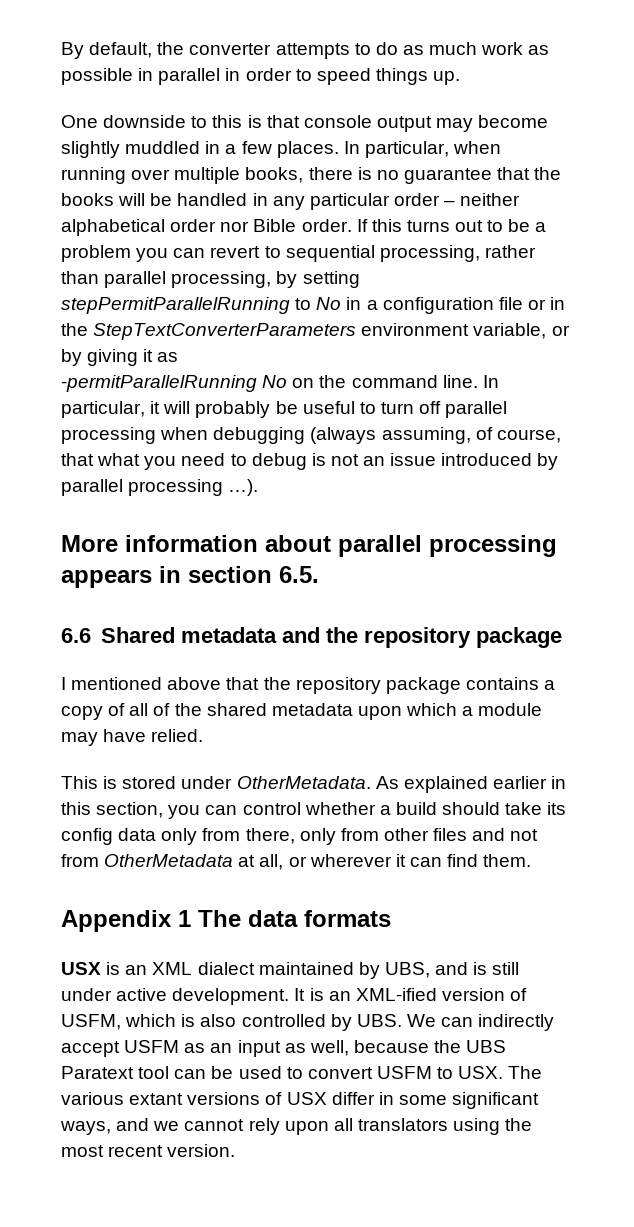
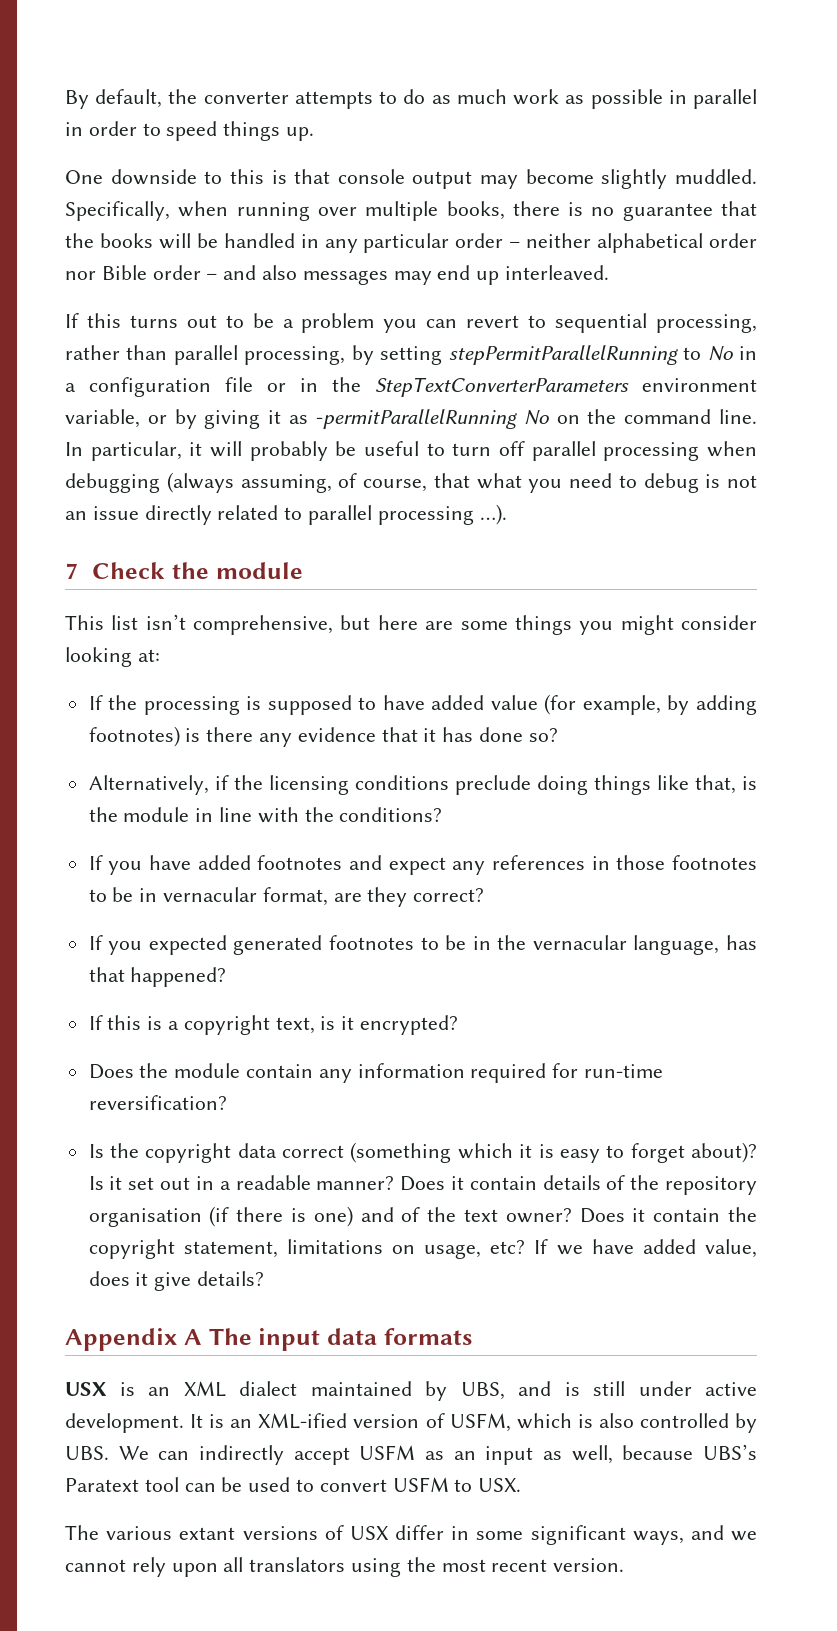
[125,141,449,158] muddled in a few places. In particular, -> [674,169,757,184] [65,201,170,221] muddled. Specifically,
[301,219,352,232] order. -> [152,265,610,285] order – and also messages may end up interleaved. //
(179, 357) // -> (309, 419) none
[441,453,559,470] introduced by -> [144,505,303,525] directly related to
[61,535,557,557] [61,566,319,588] [61,627,562,648] [61,677,556,694] [61,703,543,720] [61,729,204,746] [61,776,567,793] [61,802,567,819] [61,828,539,845] [61,854,532,870] [61,910,241,932] More information about parallel processing appears in section 6.5. // 6.6 Shared metadata and the repository package // I mentioned above that the repository package contains a copy of all of the shared metadata upon which a module may have relied. // This is stored under OtherMetadata. As explained earlier in this section, you can control whether a build should take its config data only from there, only from other files and not from OtherMetadata at all, or wherever it can find them. // Appendix 1 The -> [65,562,303,579] [65,614,758,635] [65,647,160,667] [88,694,757,715] [88,726,558,747] [88,775,757,795] [88,807,443,823] [88,855,757,875] [88,887,485,907] [88,935,757,955] [88,967,227,987] [88,1015,459,1035] [88,1063,664,1083] [88,1095,227,1110] [88,1142,757,1163] [88,1175,758,1195] [88,1206,758,1227] [88,1239,757,1259] [88,1271,265,1291] [65,1328,321,1351] 7 Check the module // This list isn’t comprehensive, but here are some things you might consider looking at: // If the processing is supposed to have added value (for example, by adding footnotes) is there any evidence that it has done so? // Alternatively, if the licensing conditions preclude doing things like that, is the module in line with the conditions? // If you have added footnotes and expect any references in those footnotes to be in vernacular format, are they correct? // If you expected generated footnotes to be in the vernacular language, has that happened? // If this is a copyright text, is it encrypted? // Does the module contain any information required for run-time reversification? // Is the copyright data correct (something which it is easy to forget about)? Is it set out in a readable manner? Does it contain details of the repository organisation (if there is one) and of the text owner? Does it contain the copyright statement, limitations on usage, etc? If we have added value, does it give details? // Appendix A The input
[434,1040,507,1053] the UBS -> [703,1444,757,1460] UBS’s
(504, 1072) none -> (522, 1485) //

